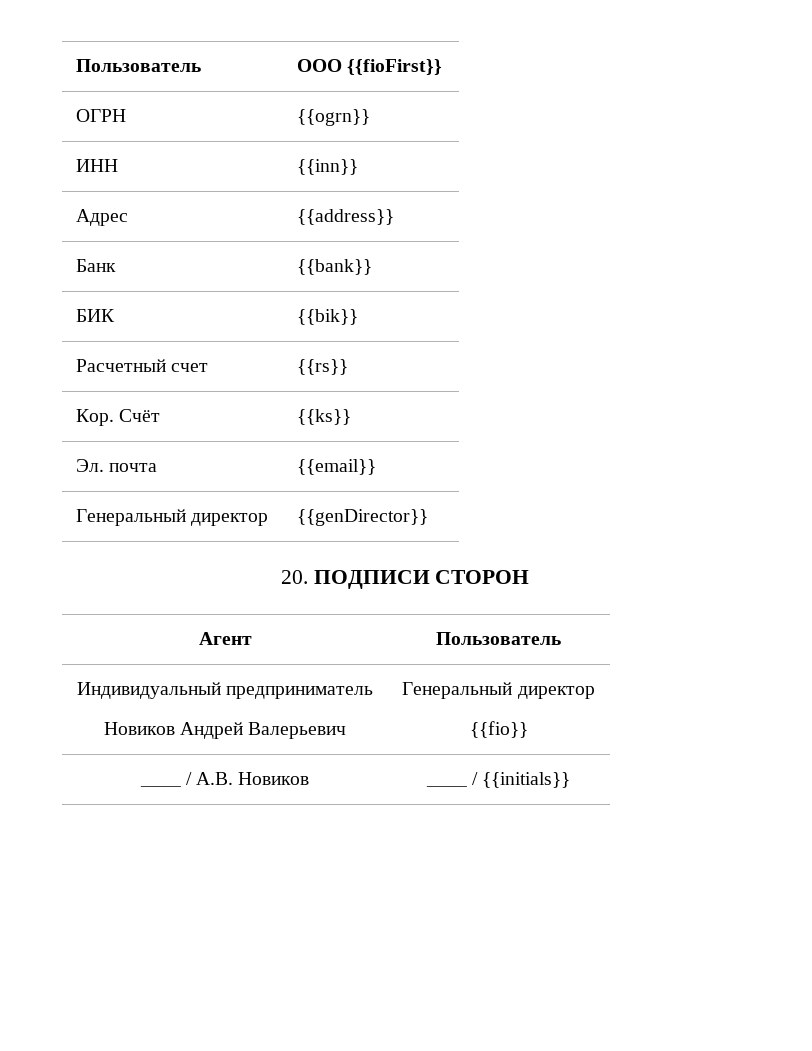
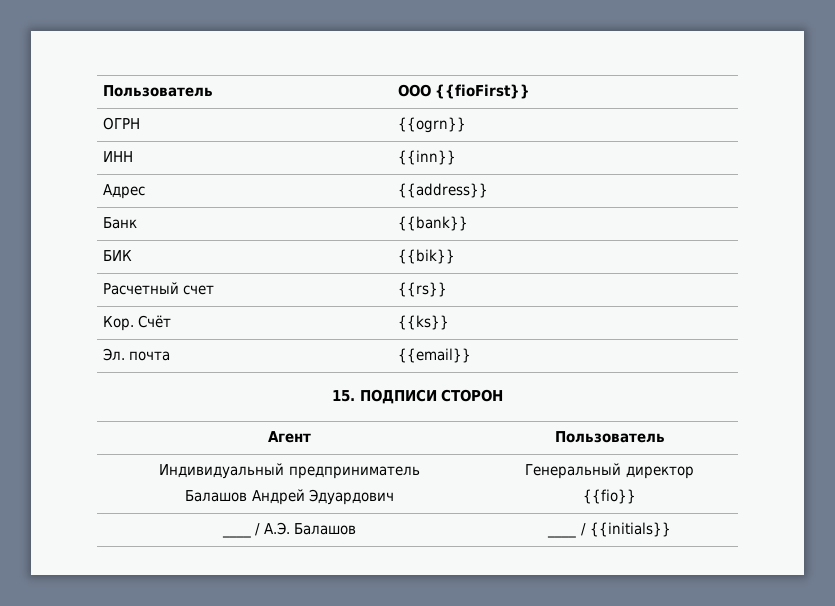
[75,509,268,526] [296,509,428,526] [280,570,308,584] // Генеральный директор | {{genDirector}} // 20. -> [332,390,356,402] // 15.
[103,722,347,739] Новиков Андрей Валерьевич -> [185,489,394,505] Балашов Андрей Эдуардович
[196,772,310,785] А.В. Новиков -> [264,522,357,535] А.Э. Балашов

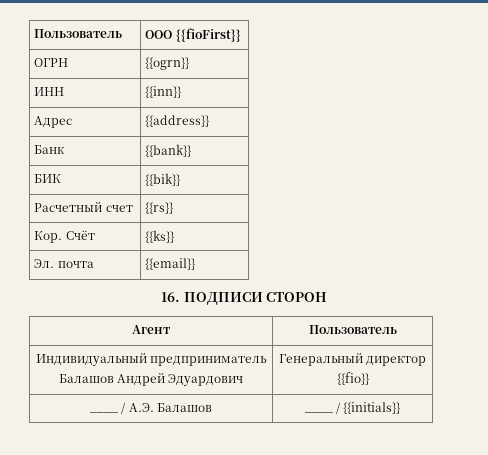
[332,390,356,402] 15. -> [160,292,180,302] 16.

